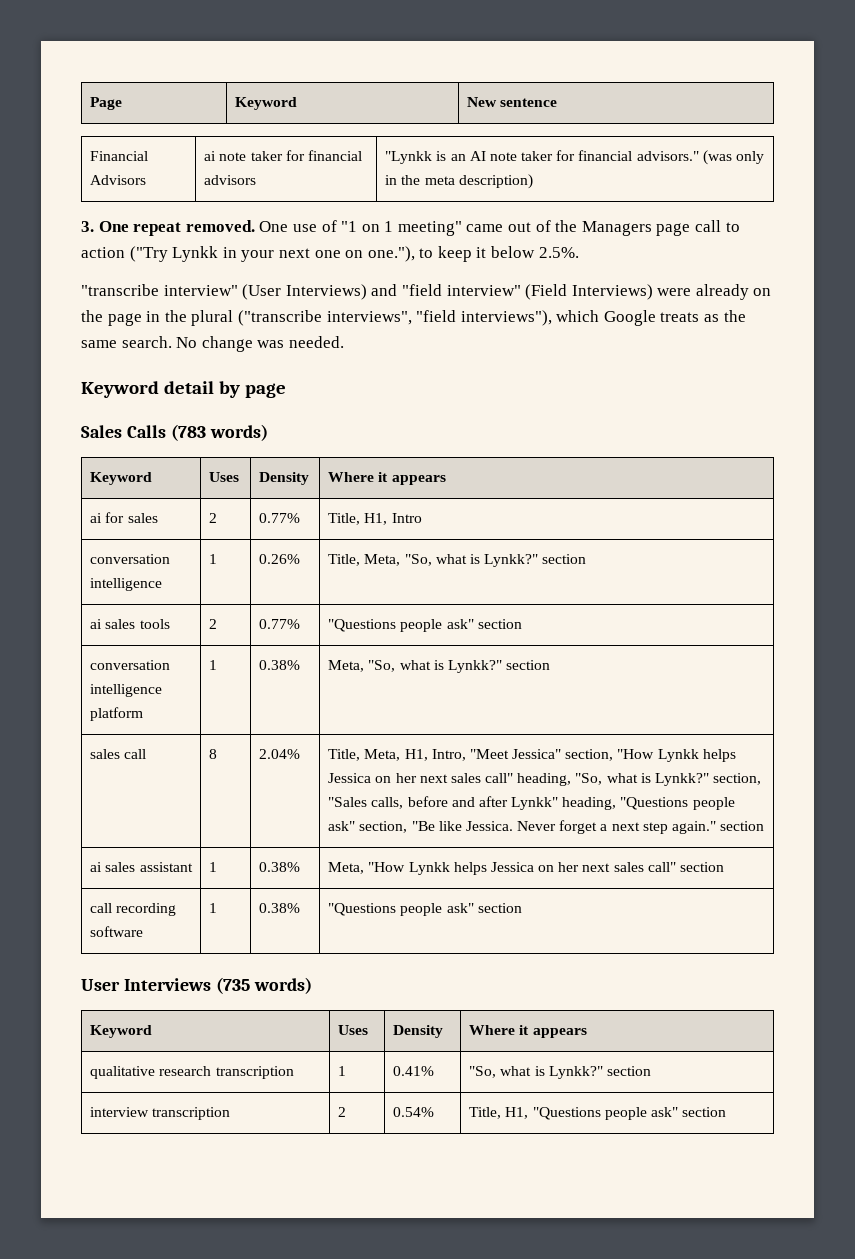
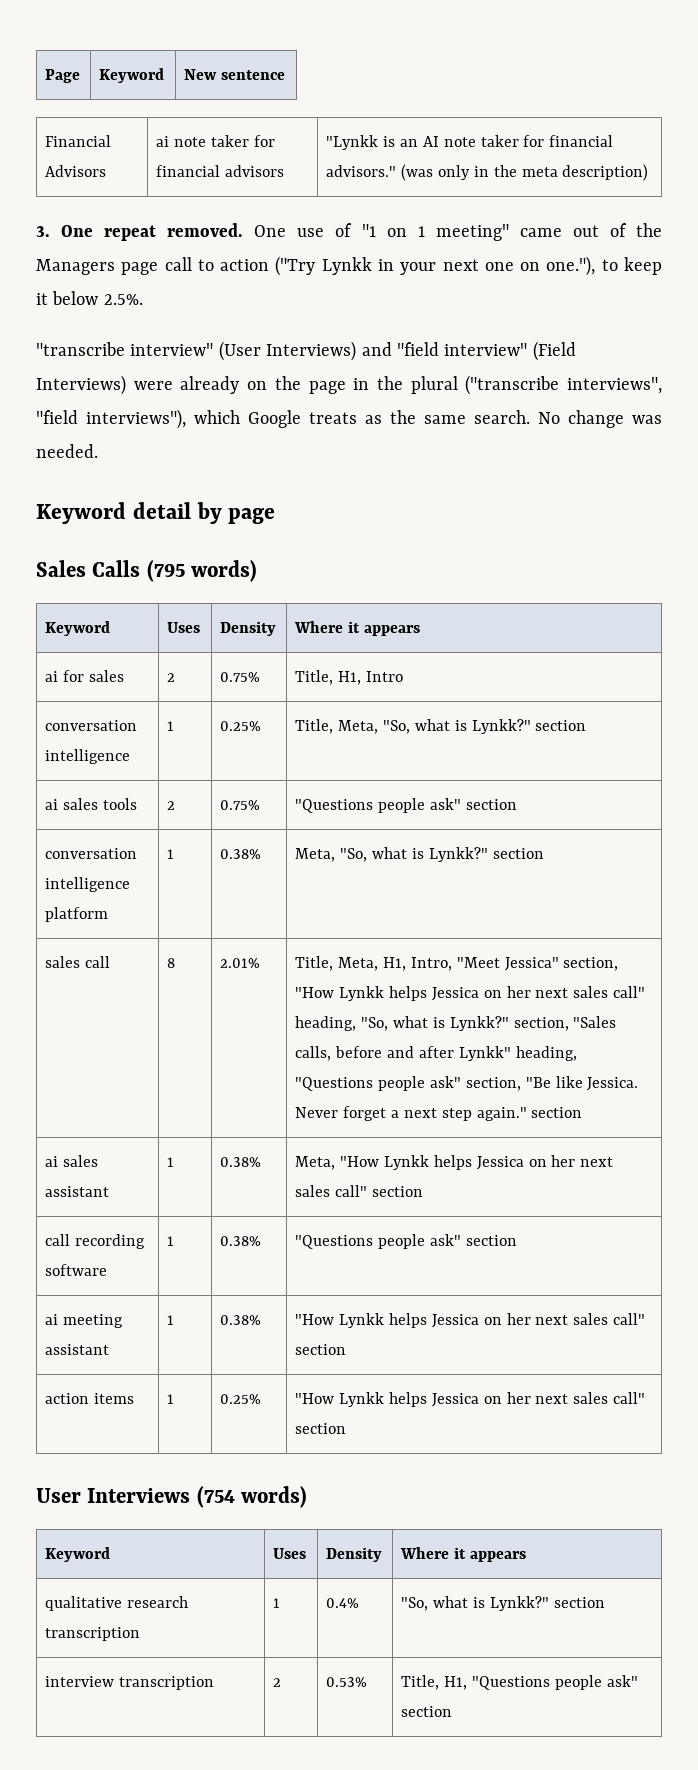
[170,424,206,441] (783 -> [146,560,185,582] (795
[259,513,301,523] 0.77% -> [220,672,261,682] 0.75%
[259,554,301,564] 0.26% -> [220,721,262,731] 0.25%
[259,619,301,629] 0.77% -> [220,800,261,810] 0.75%
[259,749,301,759] 2.04% -> [220,958,261,968] 2.01%
(522, 908) none -> [45,1314,124,1328] [45,1344,110,1355] [167,1315,175,1325] [220,1315,262,1325] [295,1313,646,1328] [295,1344,347,1355] [45,1393,135,1404] [167,1394,175,1404] [220,1394,262,1404] [295,1392,646,1407] [295,1423,347,1434] // ai meeting assistant | 1 | 0.38% | "How Lynkk helps Jessica on her next sales call" section // action items | 1 | 0.25% | "How Lynkk helps Jessica on her next sales call" section
[215,977,250,994] (735 -> [196,1486,235,1508] (754
[393,1066,435,1076] 0.41% -> [326,1598,360,1608] 0.4%
[393,1107,435,1117] 0.54% -> [326,1677,368,1687] 0.53%

